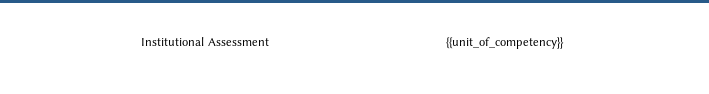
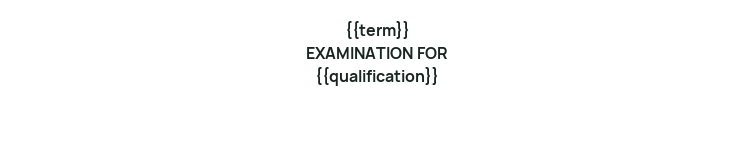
[141,37,269,46] [445,37,564,49] Institutional Assessment // {{unit_of_competency}} -> [344,21,410,39] [305,47,449,59] [315,67,439,86] {{term}} // EXAMINATION FOR // {{qualification}}

